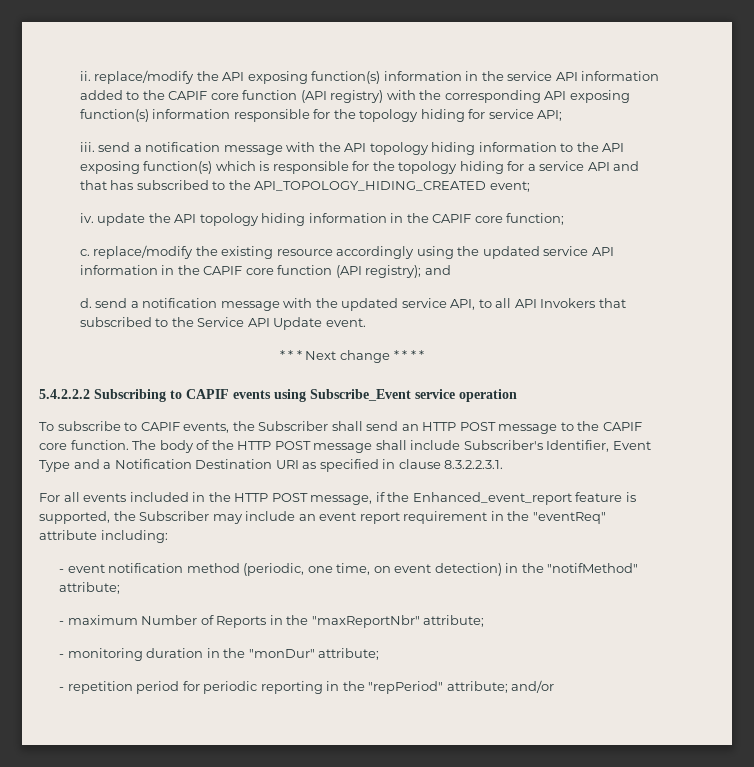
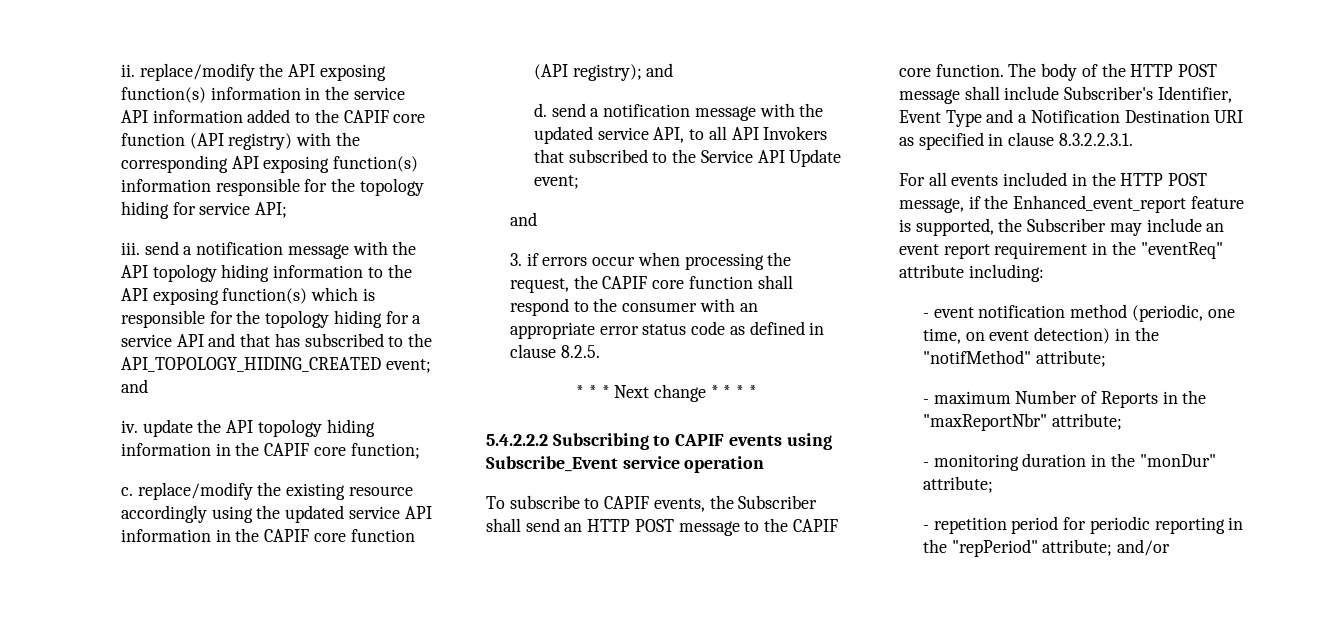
(530, 186) none -> [120,379,148,393] and
[325,318,366,327] event. -> [533,175,579,189] [509,212,537,226] [509,252,792,270] [509,275,793,293] [509,298,758,316] [509,321,825,339] [509,344,600,358] event; // and // 3. if errors occur when processing the request, the CAPIF core function shall respond to the consumer with an appropriate error status code as defined in clause 8.2.5.

